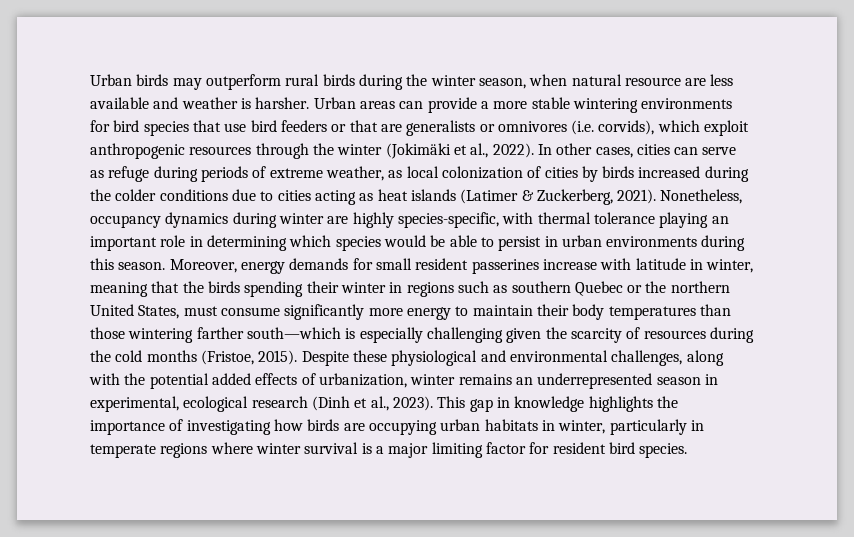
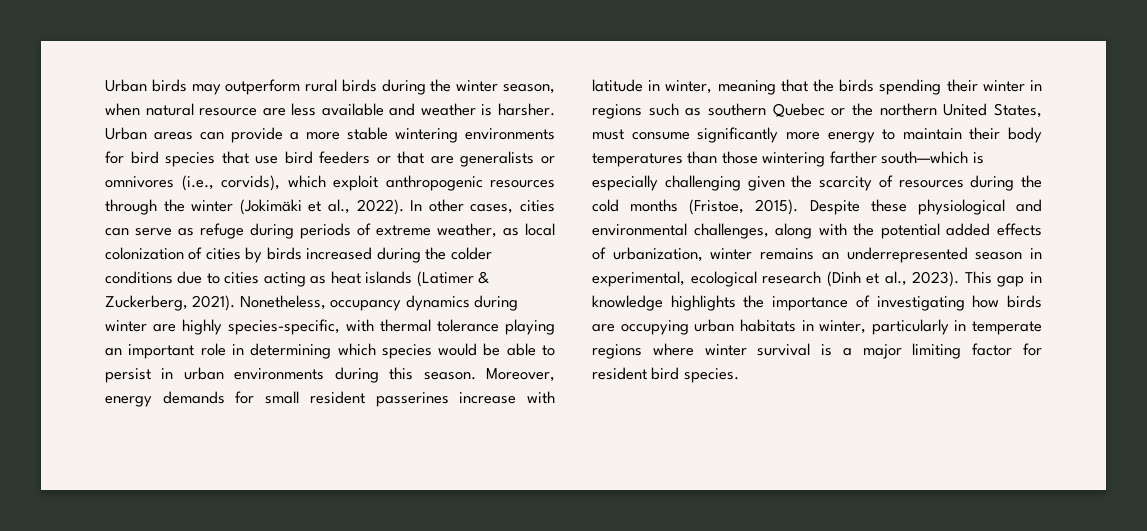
[571,120,595,135] (i.e. -> [181,175,214,191] (i.e.,

